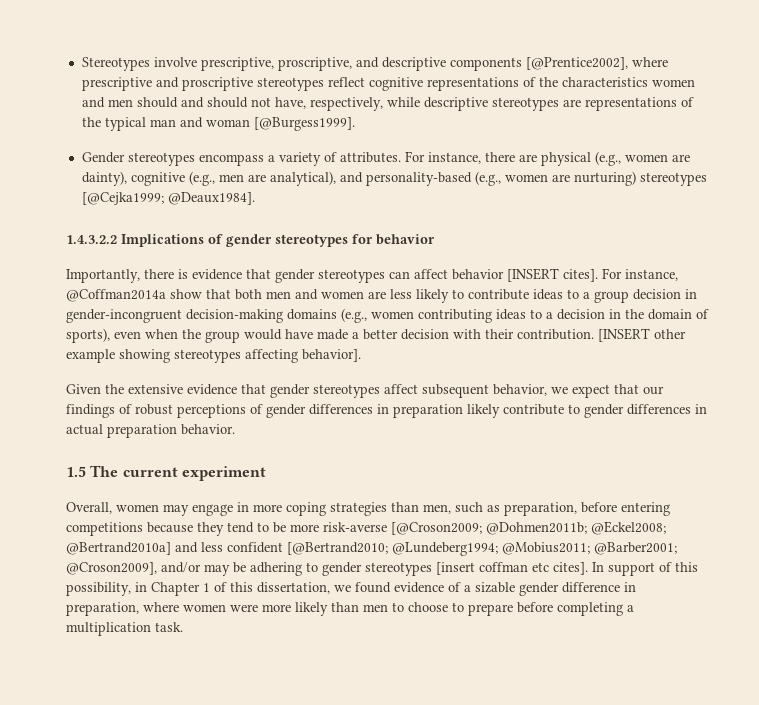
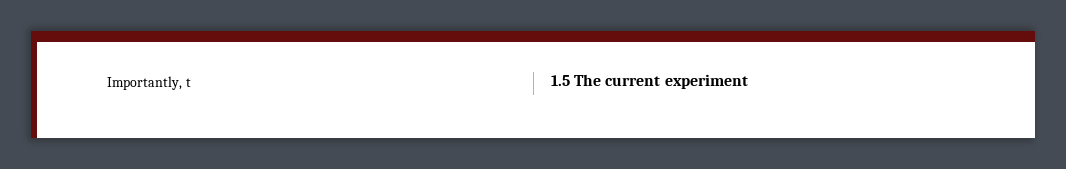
[81,57,668,71] [81,77,695,91] [81,97,694,111] [81,117,355,131] [81,151,690,166] [81,171,707,186] [81,192,255,205] [66,234,435,247] [66,268,678,283] [66,289,697,303] [66,308,709,323] [66,328,686,343] [66,349,361,363] [66,384,664,398] [66,404,707,418] [66,424,235,438] [66,465,266,481] [66,502,670,516] [66,521,666,536] [66,542,677,556] [66,562,698,576] [66,582,636,596] [66,602,634,616] [66,622,183,636] Stereotypes involve prescriptive, proscriptive, and descriptive components [@Prentice2002], where prescriptive and proscriptive stereotypes reflect cognitive representations of the characteristics women and men should and should not have, respectively, while descriptive stereotypes are representations of the typical man and woman [@Burgess1999]. // Gender stereotypes encompass a variety of attributes. For instance, there are physical (e.g., women are dainty), cognitive (e.g., men are analytical), and personality-based (e.g., women are nurturing) stereotypes [@Cejka1999; @Deaux1984]. // 1.4.3.2.2 Implications of gender stereotypes for behavior // Importantly, there is evidence that gender stereotypes can affect behavior [INSERT cites]. For instance, @Coffman2014a show that both men and women are less likely to contribute ideas to a group decision in gender-incongruent decision-making domains (e.g., women contributing ideas to a decision in the domain of sports), even when the group would have made a better decision with their contribution. [INSERT other example showing stereotypes affecting behavior]. // Given the extensive evidence that gender stereotypes affect subsequent behavior, we expect that our findings of robust perceptions of gender differences in preparation likely contribute to gender differences in actual preparation behavior. // 1.5 The current experiment // Overall, women may engage in more coping strategies than men, such as preparation, before entering competitions because they tend to be more risk-averse [@Croson2009; @Dohmen2011b; @Eckel2008; @Bertrand2010a] and less confident [@Bertrand2010; @Lundeberg1994; @Mobius2011; @Barber2001; @Croson2009], and/or may be adhering to gender stereotypes [insert coffman etc cites]. In support of this possibility, in Chapter 1 of this dissertation, we found evidence of a sizable gender difference in preparation, where women were more likely than men to choose to prepare before completing a multiplication task. -> [107,76,191,90] [551,74,748,89] Importantly, t // 1.5 The current experiment

